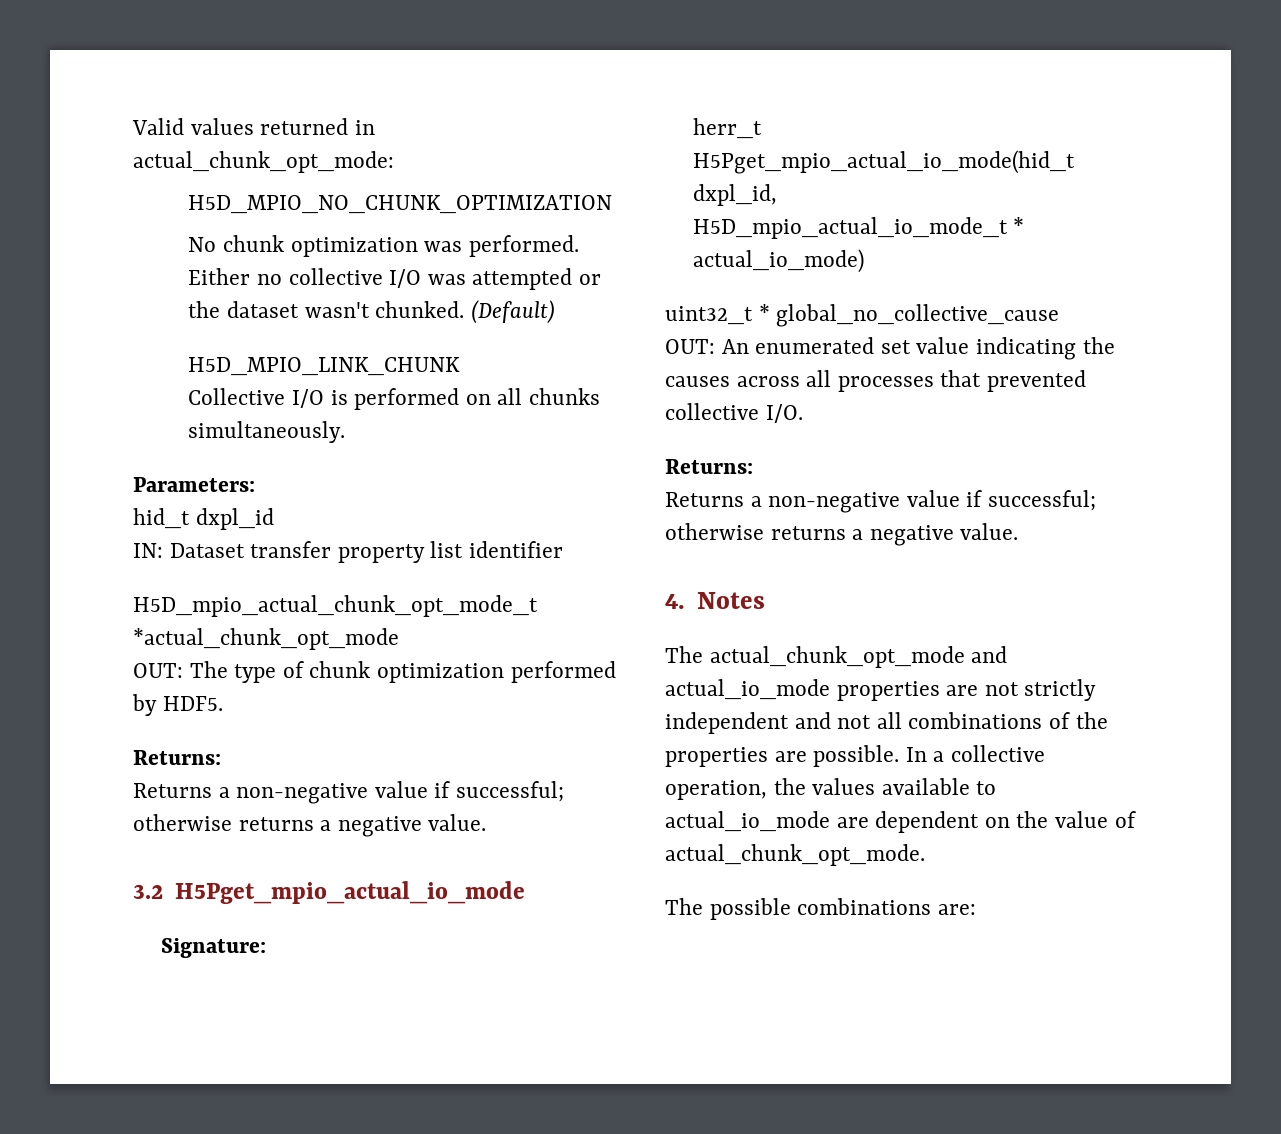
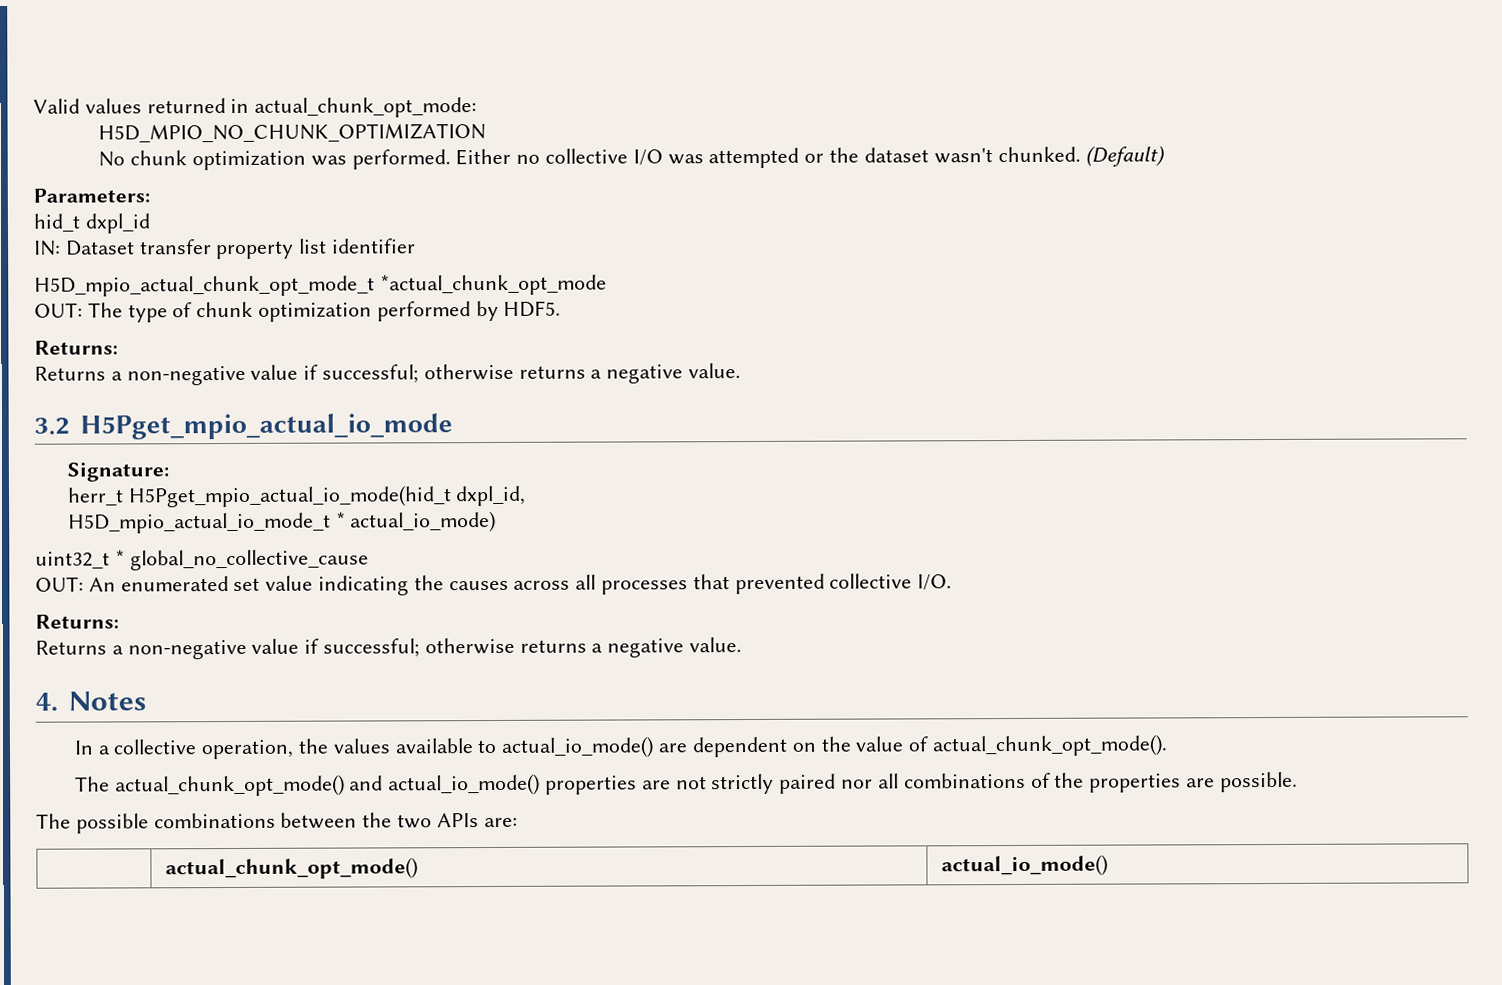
[188,357,461,376] [188,388,601,410] [188,421,346,443] // H5D_MPIO_LINK_CHUNK // Collective I/O is performed on all chunks simultaneously. -> (1166, 156) none
[665,646,1008,668] [665,679,1097,701] [665,712,1108,734] [665,745,900,767] The actual_chunk_opt_mode and actual_io_mode properties are not strictly independent and not all combinations of the properties are possible. -> (147, 701) none
[665,811,830,832] actual_io_mode -> [501,736,655,758] actual_io_mode()
[665,844,925,866] actual_chunk_opt_mode. -> [931,734,1168,757] [74,771,1298,797] actual_chunk_opt_mode(). // The actual_chunk_opt_mode() and actual_io_mode() properties are not strictly paired nor all combinations of the properties are possible.
(932, 906) none -> [280,812,479,829] between the two APIs
(976, 909) none -> [165,857,419,880] [941,854,1109,877] // | actual_chunk_opt_mode() | actual_io_mode()

